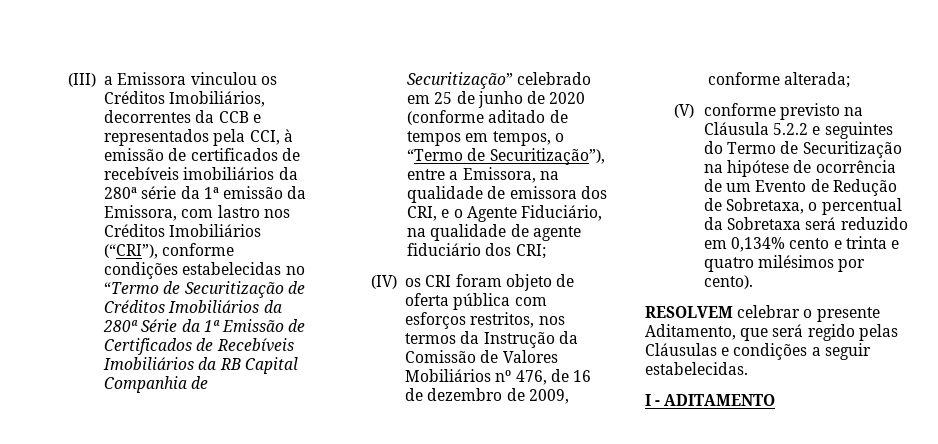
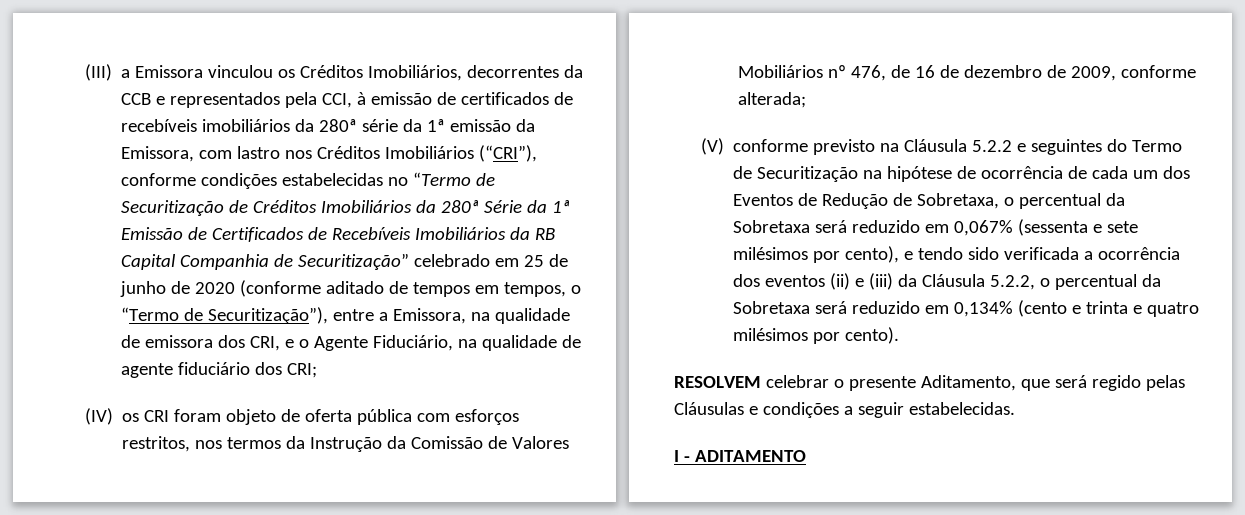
[726,180,807,192] um Evento -> [1091,166,1190,179] [732,194,793,206] cada um dos Eventos
[731,237,830,252] 0,134% cento -> [953,219,1138,236] [732,246,1180,263] [732,273,1161,290] [732,300,1067,317] 0,067% (sessenta e sete milésimos por cento), e tendo sido verificada a ocorrência dos eventos (ii) e (iii) da Cláusula 5.2.2, o percentual da Sobretaxa será reduzido em 0,134% (cento

